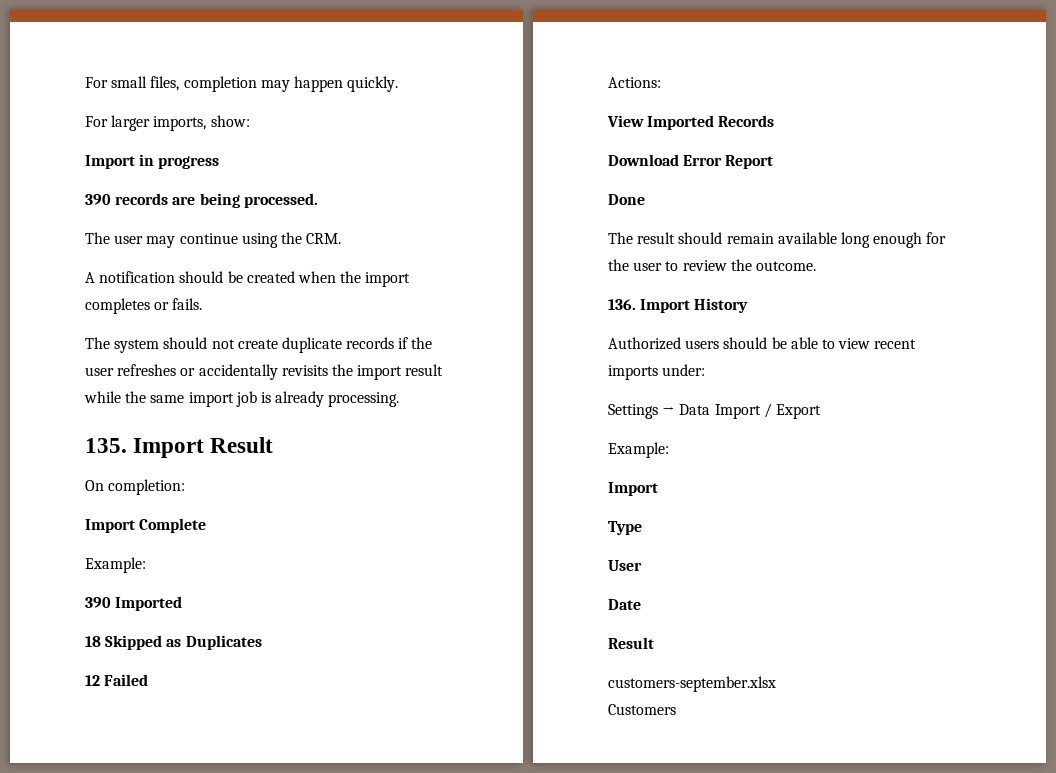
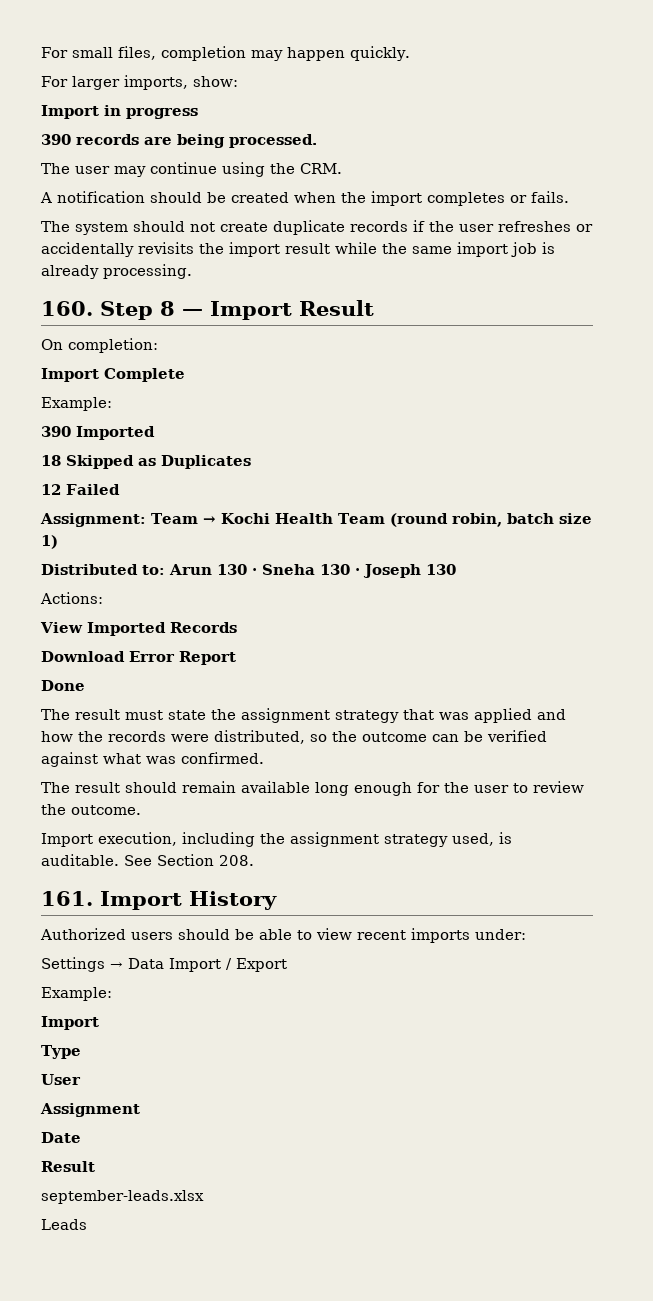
[85,438,127,453] 135. -> [41,301,203,320] 160. Step 8 —
(149, 680) none -> [40,513,592,527] [41,535,58,549] [41,564,456,578] // Assignment: Team → Kochi Health Team (round robin, batch size 1) // Distributed to: Arun 130 · Sneha 130 · Joseph 130
(645, 199) none -> [41,708,566,723] [41,730,547,744] [41,752,264,767] // The result must state the assignment strategy that was applied and how the records were distributed, so the outcome can be verified against what was confirmed.
[608,299,636,310] 136. -> [41,832,512,847] [41,854,254,866] [41,891,93,906] Import execution, including the assignment strategy used, is auditable. See Section 208. // 161.
(642, 565) none -> [40,1103,140,1117] // Assignment
[608,676,776,692] [608,704,676,715] customers-september.xlsx // Customers -> [41,1190,204,1204] [41,1219,87,1230] september-leads.xlsx // Leads

